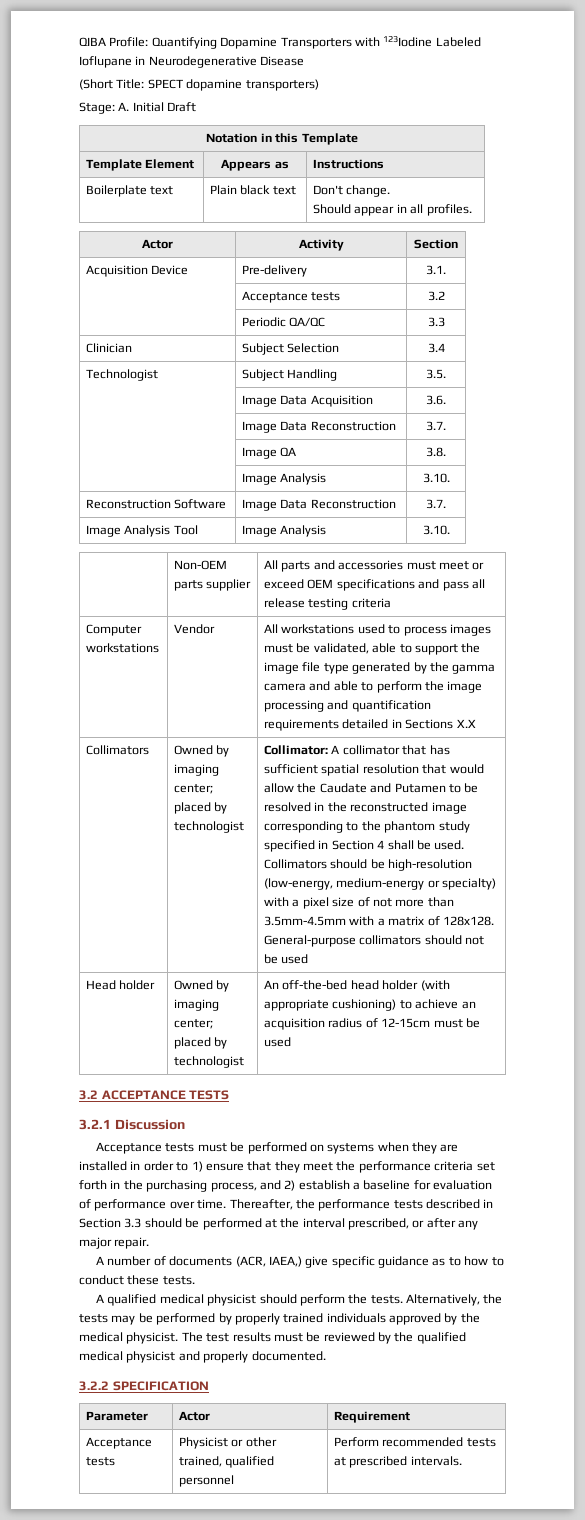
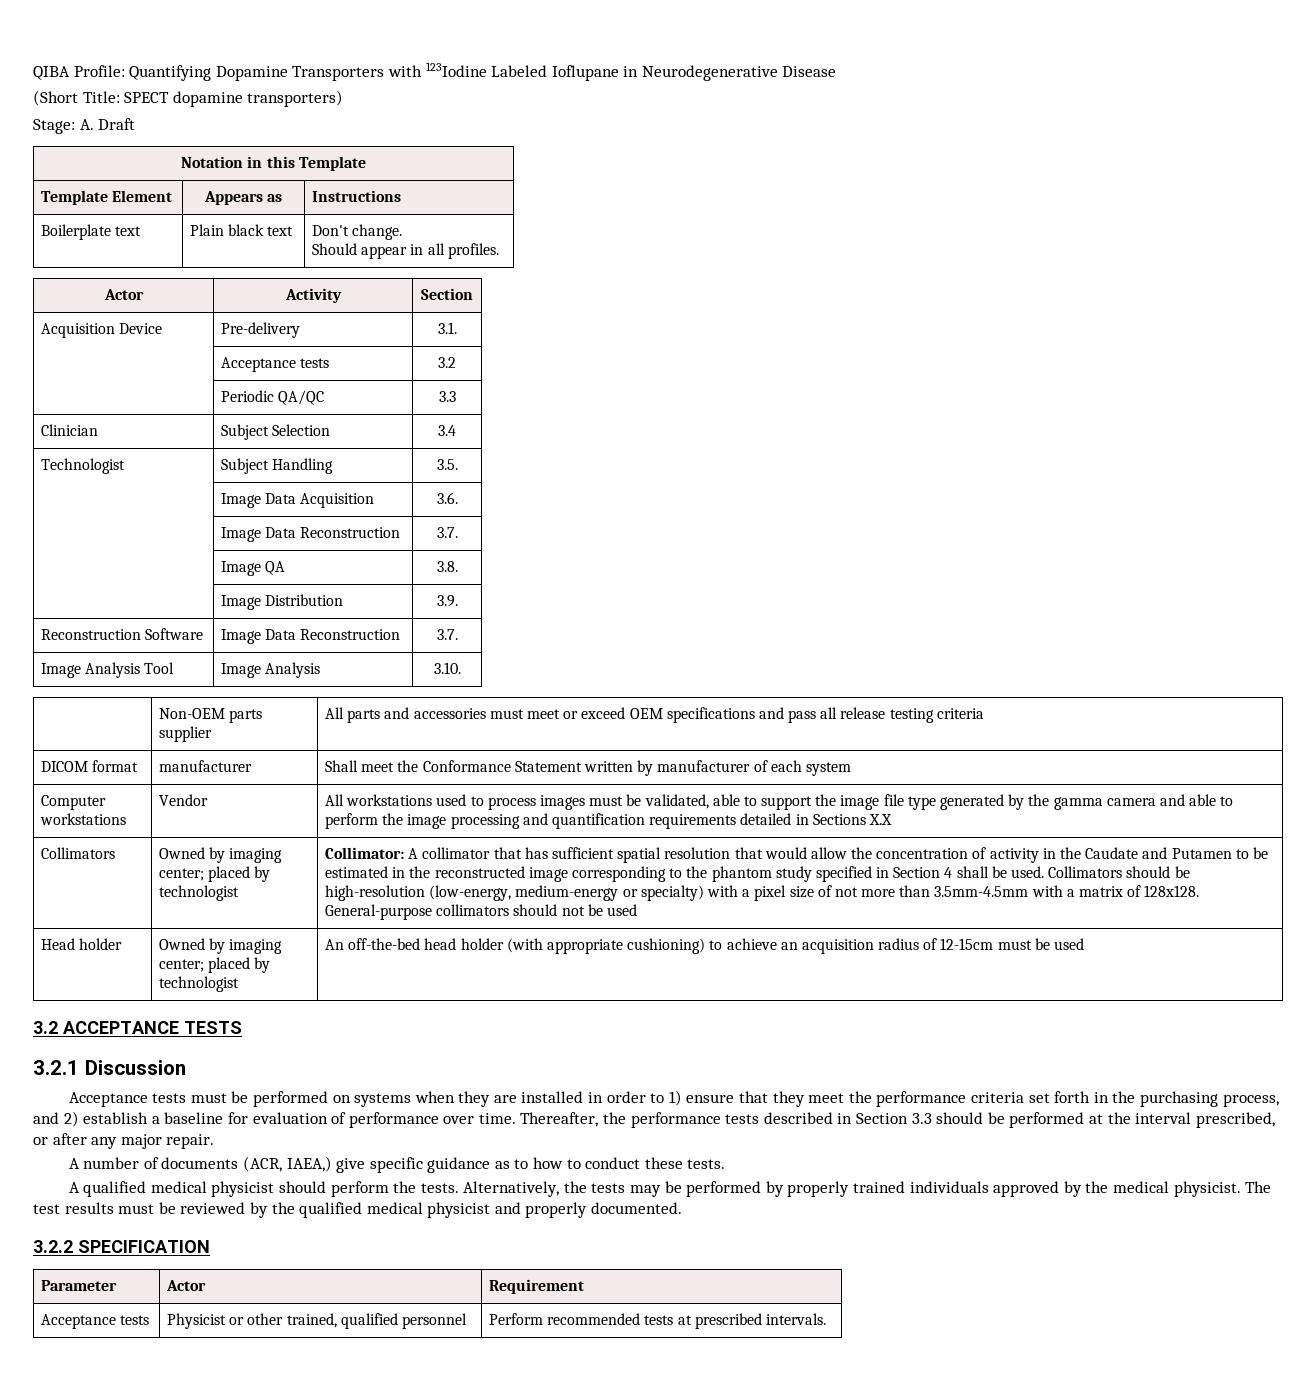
[132,102,164,112] Initial -> (94, 124) none
[280,473,327,485] [422,473,450,483] Analysis | 3.10. -> [265,594,344,606] [436,595,458,607] Distribution | 3.9.
(391, 603) none -> [41,760,139,772] [159,760,253,772] [325,760,851,776] // DICOM format | manufacturer | Shall meet the Conformance Statement written by manufacturer of each system
(317, 788) none -> [876,847,1082,863] concentration of activity in the
[264,802,312,812] resolved -> [325,866,389,878] estimated

